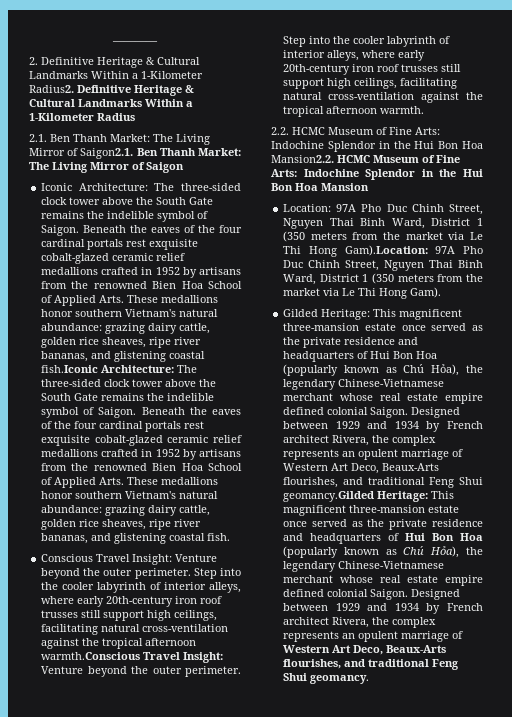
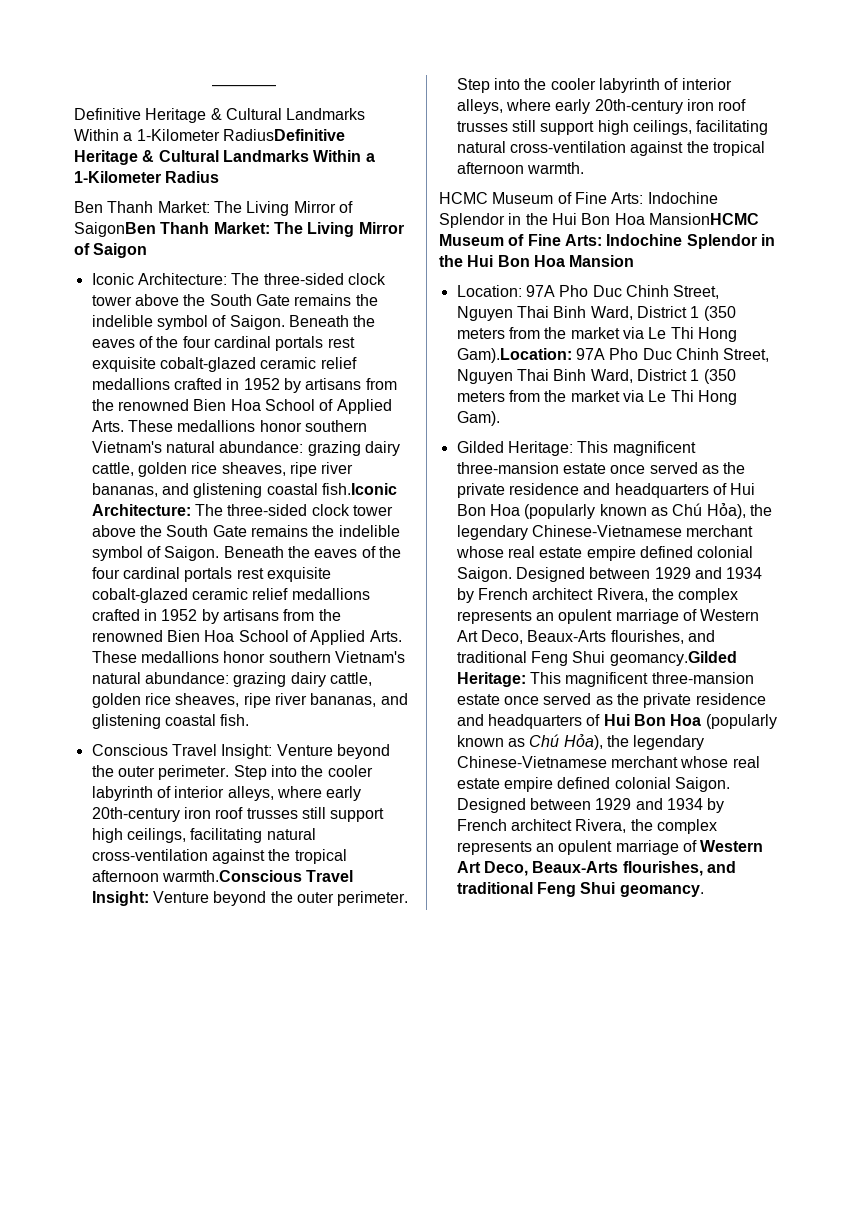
[29,57,200,68] [29,71,203,79] [29,85,131,93] 2. Definitive Heritage & Cultural Landmarks Within a 1-Kilometer Radius2. Definitive -> [74,108,366,123] [74,129,345,141] Definitive Heritage & Cultural Landmarks Within a 1-Kilometer RadiusDefinitive
[29,134,210,145] [29,148,158,159] 2.1. Ben Thanh Market: The Living Mirror of Saigon2.1. Ben -> [74,201,353,216] [74,222,156,237] Ben Thanh Market: The Living Mirror of SaigonBen
[271,127,289,135] 2.2. -> (584, 168) none
[271,155,370,163] Mansion2.2. HCMC -> [648,213,759,225] MansionHCMC

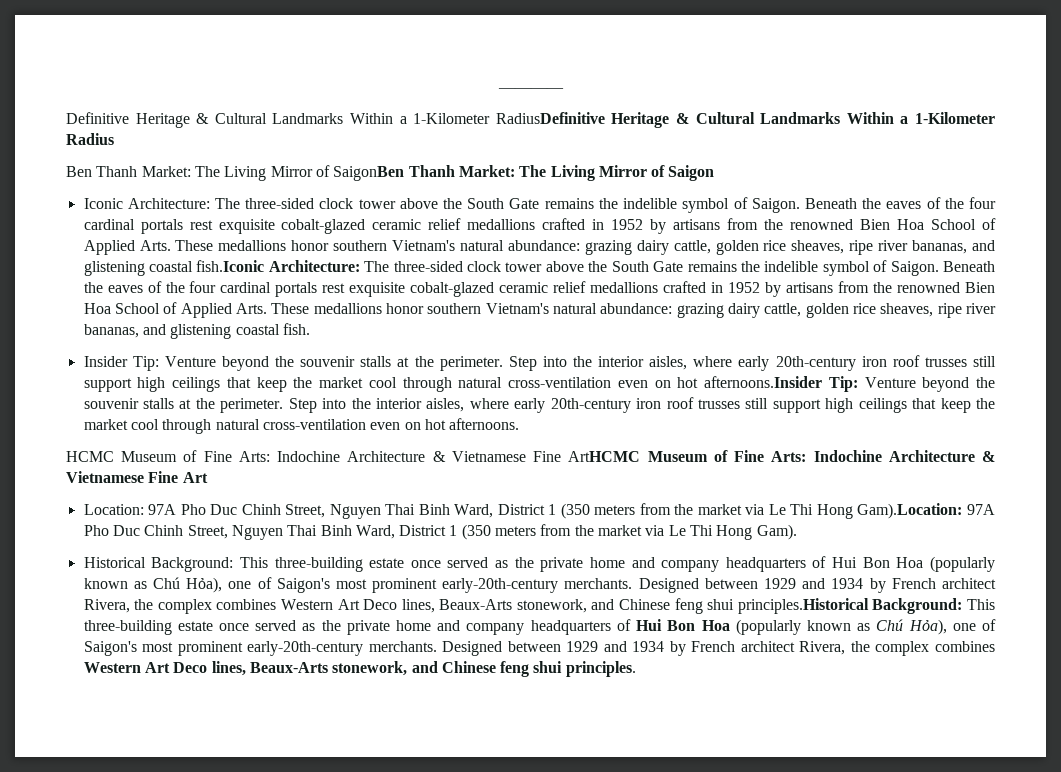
[91,744,390,759] [91,765,373,780] [91,786,362,801] [91,807,385,822] [91,828,316,843] [91,849,347,864] [91,870,354,882] [91,891,409,906] [456,78,732,93] [456,99,747,114] [456,120,769,135] [456,141,765,156] [456,162,584,174] Conscious Travel Insight: Venture beyond the outer perimeter. Step into the cooler labyrinth of interior alleys, where early 20th-century iron roof trusses still support high ceilings, facilitating natural cross-ventilation against the tropical afternoon warmth.Conscious Travel Insight: Venture beyond the outer perimeter. Step into the cooler labyrinth of interior alleys, where early 20th-century iron roof trusses still support high ceilings, facilitating natural cross-ventilation against the tropical afternoon warmth. -> [83,355,997,371] [83,376,995,392] [83,397,995,413] [83,418,520,434] Insider Tip: Venture beyond the souvenir stalls at the perimeter. Step into the interior aisles, where early 20th-century iron roof trusses still support high ceilings that keep the market cool through natural cross-ventilation even on hot afternoons.Insider Tip: Venture beyond the souvenir stalls at the perimeter. Step into the interior aisles, where early 20th-century iron roof trusses still support high ceilings that keep the market cool through natural cross-ventilation even on hot afternoons.
[439,213,759,228] [439,234,775,249] [439,255,635,267] Splendor in the Hui Bon Hoa MansionHCMC Museum of Fine Arts: Indochine Splendor in the Hui Bon Hoa Mansion -> [347,450,996,462] [66,471,208,483] Architecture & Vietnamese Fine ArtHCMC Museum of Fine Arts: Indochine Architecture & Vietnamese Fine Art
[456,441,696,456] [456,462,746,474] [456,483,611,498] Gilded Heritage: This magnificent three-mansion estate once served as the private residence and -> [83,557,720,572] Historical Background: This three-building estate once served as the private home and company
[749,504,772,516] [456,525,754,540] [455,546,754,561] [456,567,512,582] the legendary Chinese-Vietnamese merchant whose real estate empire defined colonial Saigon. -> [228,577,633,593] one of Saigon's most prominent early-20th-century merchants.
[456,609,760,624] [456,630,715,644] [456,651,737,666] [456,672,754,687] [456,693,766,708] [456,714,484,726] represents an opulent marriage of Western Art Deco, Beaux-Arts flourishes, and traditional Feng Shui geomancy.Gilded Heritage: This magnificent three-mansion estate once served as the private residence and -> [216,598,995,614] [83,620,525,635] combines Western Art Deco lines, Beaux-Arts stonework, and Chinese feng shui principles.Historical Background: This three-building estate once served as the private home and company
[606,735,705,750] [456,756,760,768] [456,777,730,792] the legendary Chinese-Vietnamese merchant whose real estate empire defined colonial Saigon. -> [952,619,997,631] [83,641,437,656] one of Saigon's most prominent early-20th-century merchants.
[456,840,764,855] [456,861,736,876] [456,882,704,897] represents an opulent marriage of Western Art Deco, Beaux-Arts flourishes, and traditional Feng Shui geomancy. -> [934,641,995,652] [83,661,636,677] combines Western Art Deco lines, Beaux-Arts stonework, and Chinese feng shui principles.

